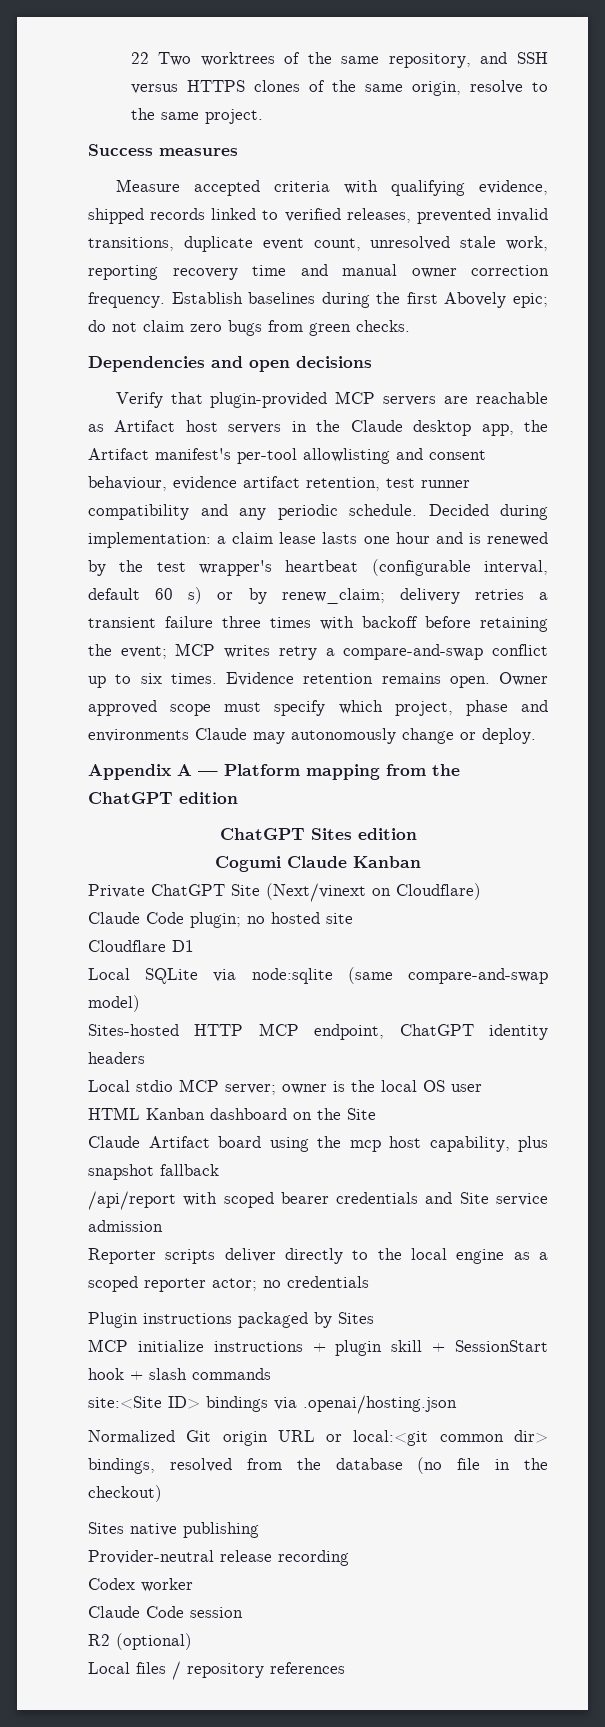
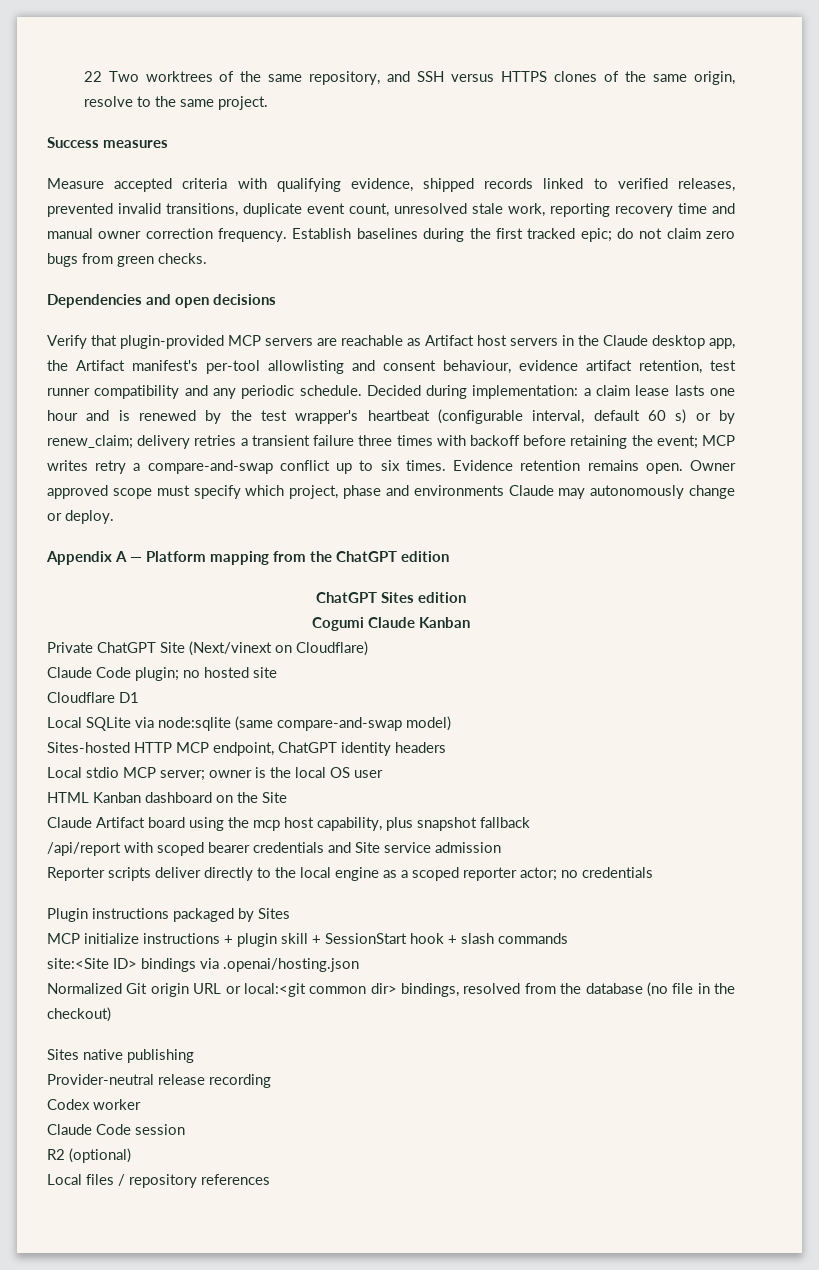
[444,292,507,308] Abovely -> [527,228,576,239] tracked

